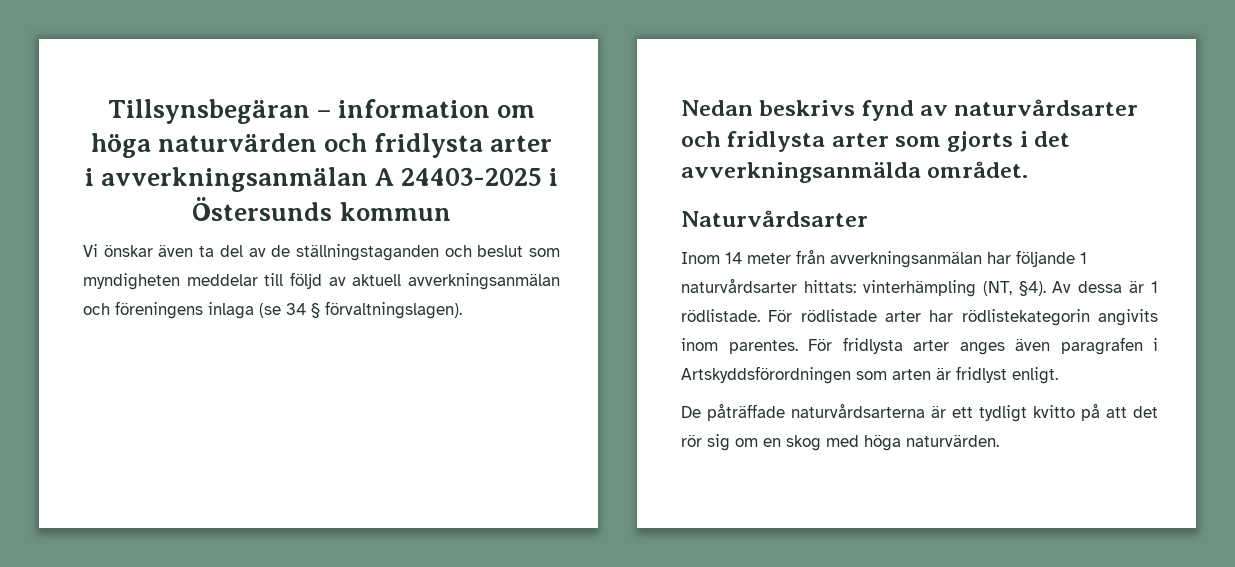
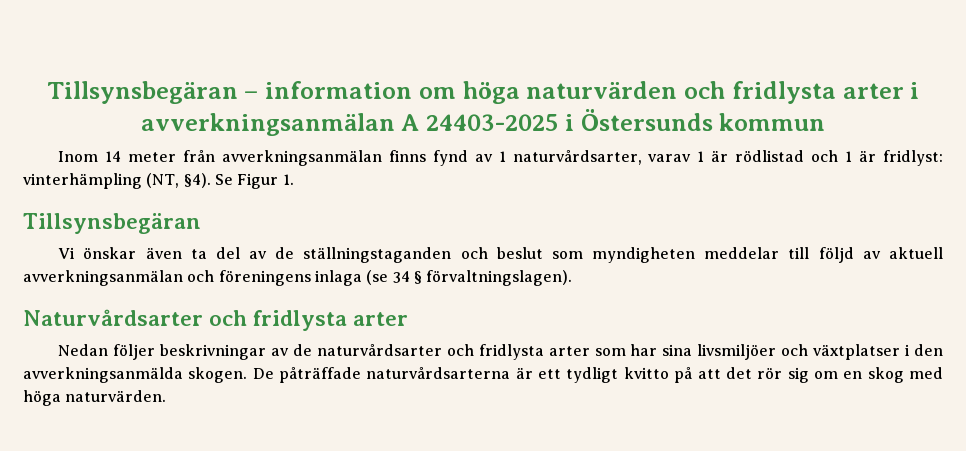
(451, 211) none -> [58,150,944,166] [23,173,294,189] [23,213,201,234] // Inom 14 meter från avverkningsanmälan finns fynd av 1 naturvårdsarter, varav 1 är rödlistad och 1 är fridlyst: vinterhämpling (NT, §4). Se Figur 1. // Tillsynsbegäran
[681,100,949,121] Nedan beskrivs fynd av -> [23,309,409,331] [58,344,312,360] Naturvårdsarter och fridlysta arter // Nedan följer beskrivningar av de
[947,131,1071,152] [681,161,1029,183] [681,210,868,227] [681,249,1087,268] [681,278,1158,297] [681,309,1158,326] [681,337,1158,355] [681,366,1058,384] gjorts i det avverkningsanmälda området. // Naturvårdsarter // Inom 14 meter från avverkningsanmälan har följande 1 naturvårdsarter hittats: vinterhämpling (NT, §4). Av dessa är 1 rödlistade. För rödlistade arter har rödlistekategorin angivits inom parentes. För fridlysta arter anges även paragrafen i Artskyddsförordningen som arten är fridlyst enligt. // -> [630,344,944,360] [23,367,248,383] har sina livsmiljöer och växtplatser i den avverkningsanmälda skogen.

